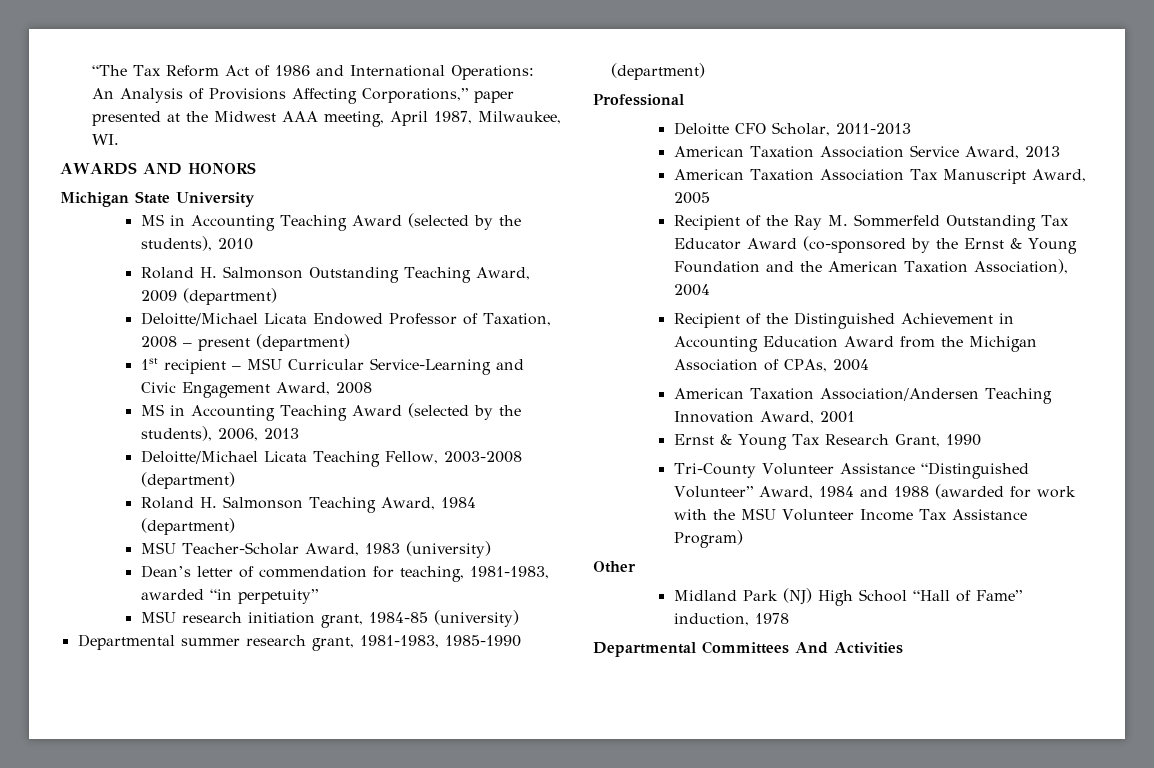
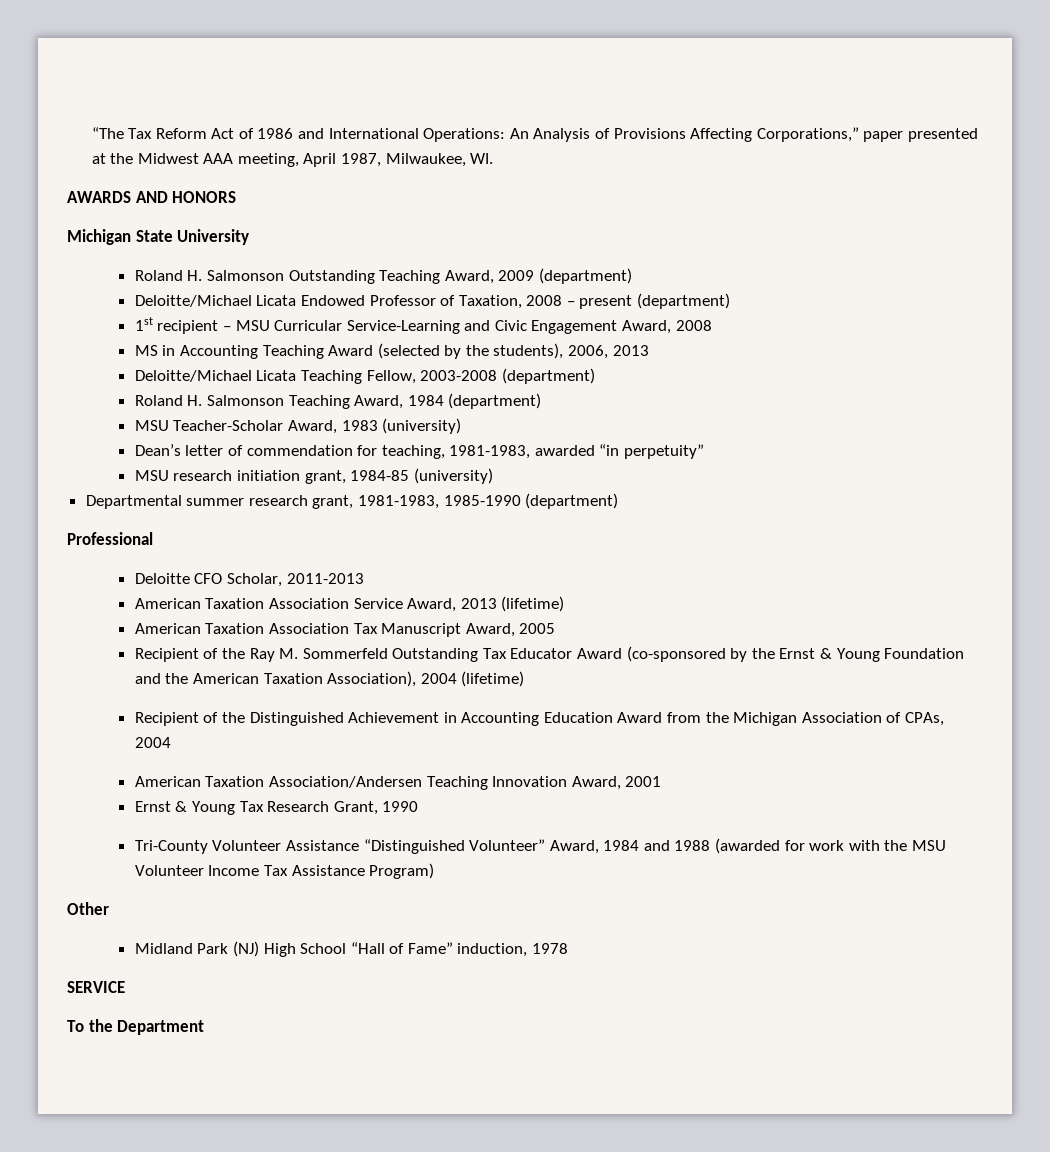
[140,213,521,231] [140,236,253,251] // MS in Accounting Teaching Award (selected by the students), 2010 -> (250, 237) none
(1060, 152) none -> [501,596,565,612] (lifetime)
(710, 290) none -> [461,671,525,687] (lifetime)
[593,641,903,657] Departmental Committees And Activities -> [67,981,125,993] [67,1019,205,1035] SERVICE // To the Department

